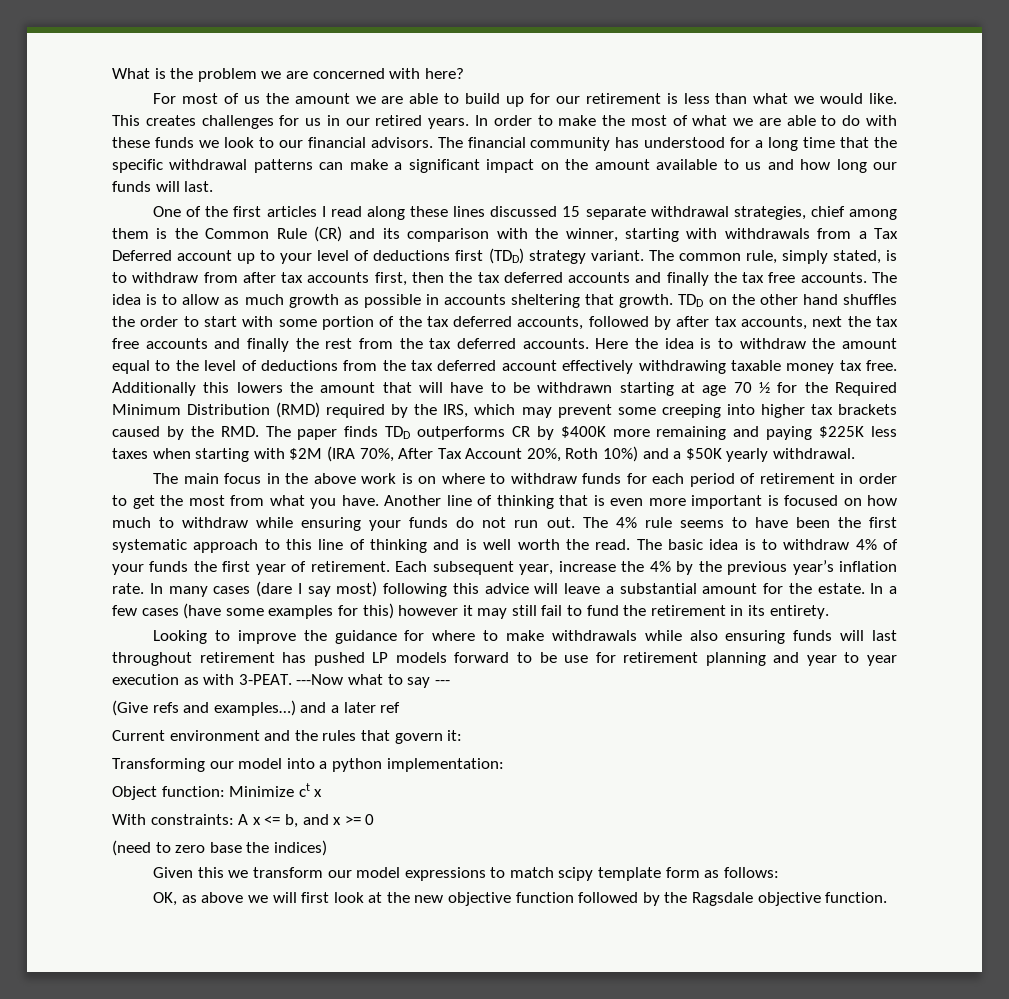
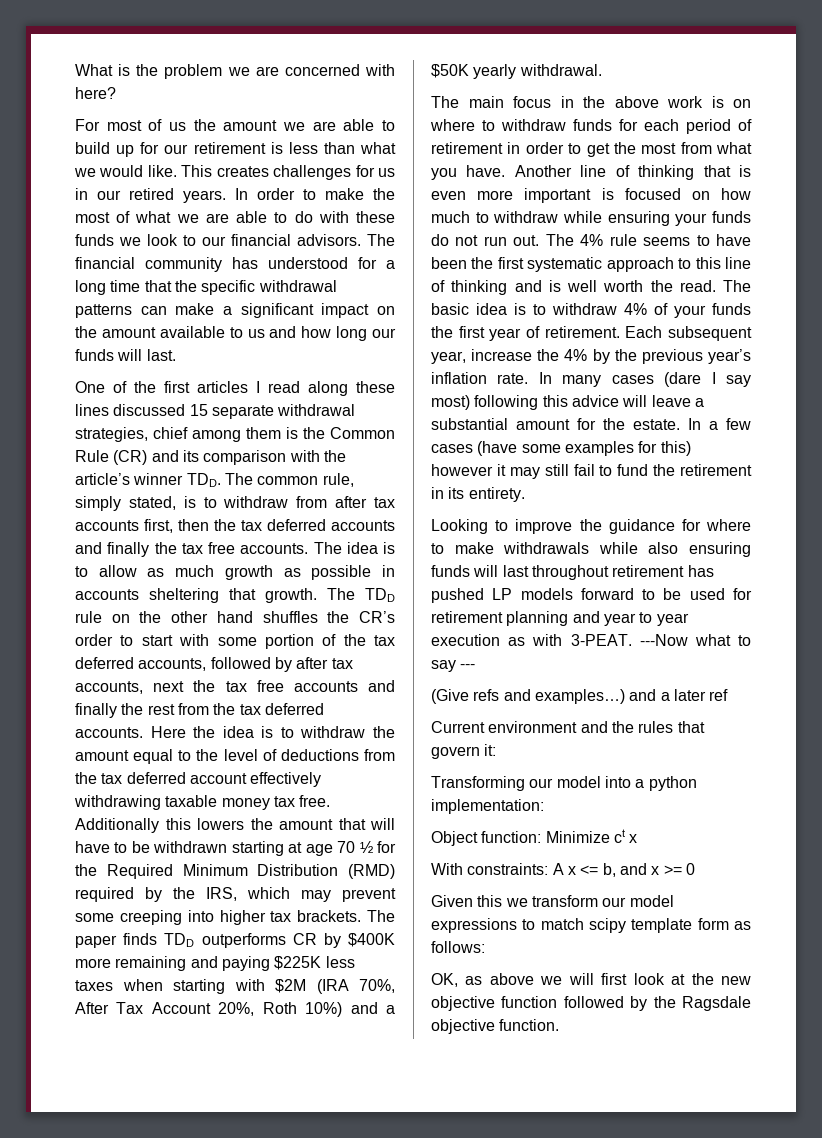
[565,228,898,242] [112,248,644,264] winner, starting with withdrawals from a Tax Deferred account up to your level of deductions first (TDD) strategy variant. -> [75,473,221,487] article’s winner TDD.
[678,294,704,307] TDD -> [327,588,395,602] [75,611,102,623] The TDD rule
(135, 321) none -> [359,611,396,623] CR’s
[838,404,898,415] [112,426,259,440] brackets caused by the RMD. -> [297,910,362,922] brackets.
[564,655,589,663] use -> [689,588,725,600] used
[112,840,327,856] // (need to zero base the indices) -> (695, 869) none

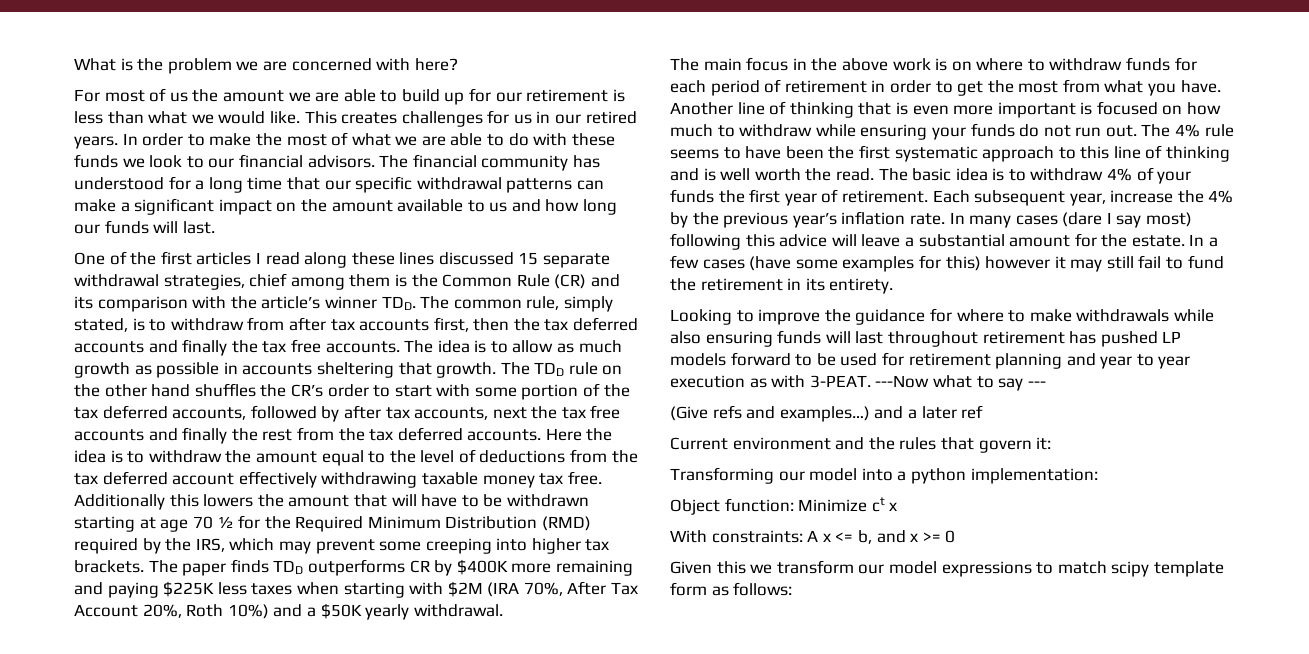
[174,280,197,292] the -> [324,180,351,190] our
[431,973,751,987] [431,996,751,1011] [431,1019,560,1034] // OK, as above we will first look at the new objective function followed by the Ragsdale objective function. -> (793, 589) none

